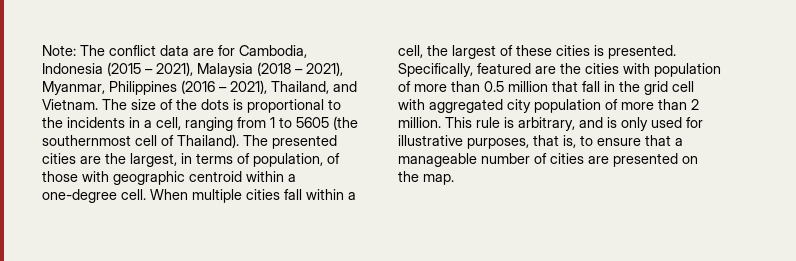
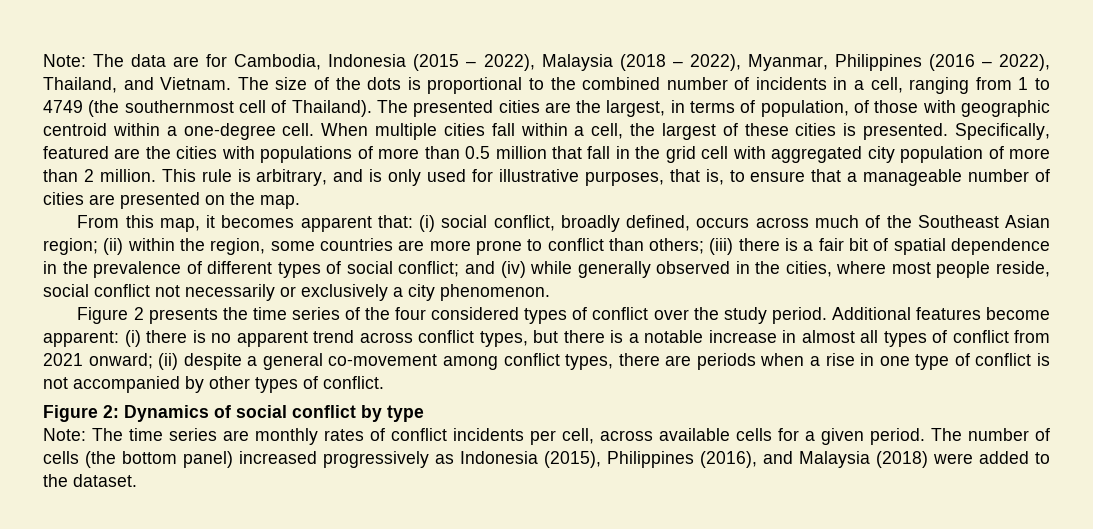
[42,45,156,56] Note: The conflict -> [43,54,125,67] Note: The
[156,62,193,76] 2021), -> [483,54,535,71] 2022),
[306,62,343,76] 2021), -> [689,54,741,71] 2022),
[230,80,267,94] 2021), -> [998,54,1050,71] 2022),
(63, 122) none -> [582,77,750,90] combined number of
[296,117,329,128] 5605 -> [43,100,83,113] 4749
[654,63,721,77] population -> [260,146,353,163] populations
(454, 179) none -> [77,215,1050,232] [43,238,1051,255] [43,261,1050,278] [43,284,550,301] [77,307,1050,324] [43,330,1050,347] [43,353,1050,370] [43,376,384,393] [43,405,424,422] [43,428,1050,445] [43,451,1050,468] [43,474,137,487] // From this map, it becomes apparent that: (i) social conflict, broadly defined, occurs across much of the Southeast Asian region; (ii) within the region, some countries are more prone to conflict than others; (iii) there is a fair bit of spatial dependence in the prevalence of different types of social conflict; and (iv) while generally observed in the cities, where most people reside, social conflict not necessarily or exclusively a city phenomenon. // Figure 2 presents the time series of the four considered types of conflict over the study period. Additional features become apparent: (i) there is no apparent trend across conflict types, but there is a notable increase in almost all types of conflict from 2021 onward; (ii) despite a general co-movement among conflict types, there are periods when a rise in one type of conflict is not accompanied by other types of conflict. // Figure 2: Dynamics of social conflict by type // Note: The time series are monthly rates of conflict incidents per cell, across available cells for a given period. The number of cells (the bottom panel) increased progressively as Indonesia (2015), Philippines (2016), and Malaysia (2018) were added to the dataset.

